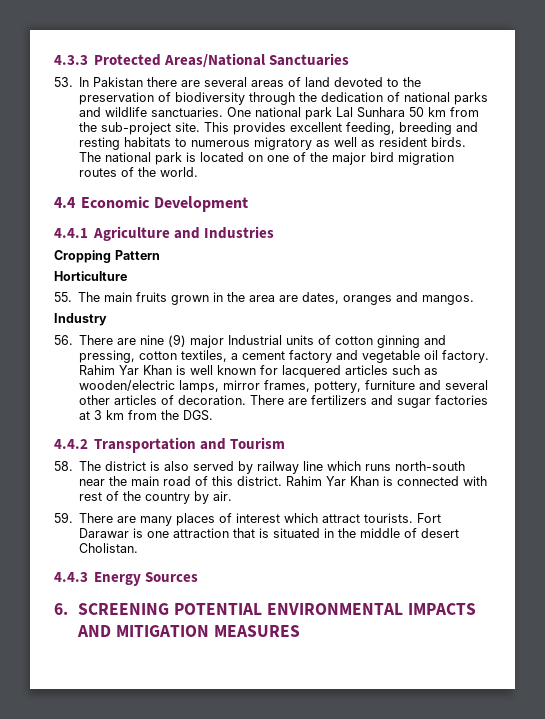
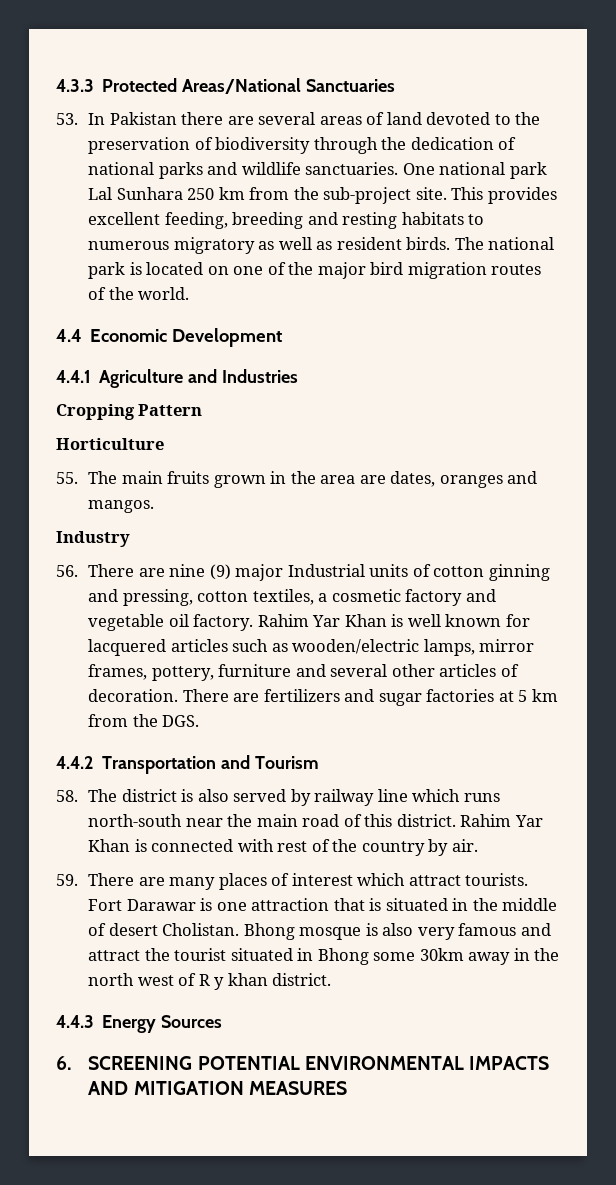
[409,107,425,117] 50 -> [187,188,215,200] 250
[242,351,286,360] cement -> [331,589,401,602] cosmetic
[94,410,103,420] 3 -> [518,690,528,702] 5
(139, 548) none -> [243,923,551,940] [88,948,559,965] [88,973,332,990] Bhong mosque is also very famous and attract the tourist situated in Bhong some 30km away in the north west of R y khan district.

